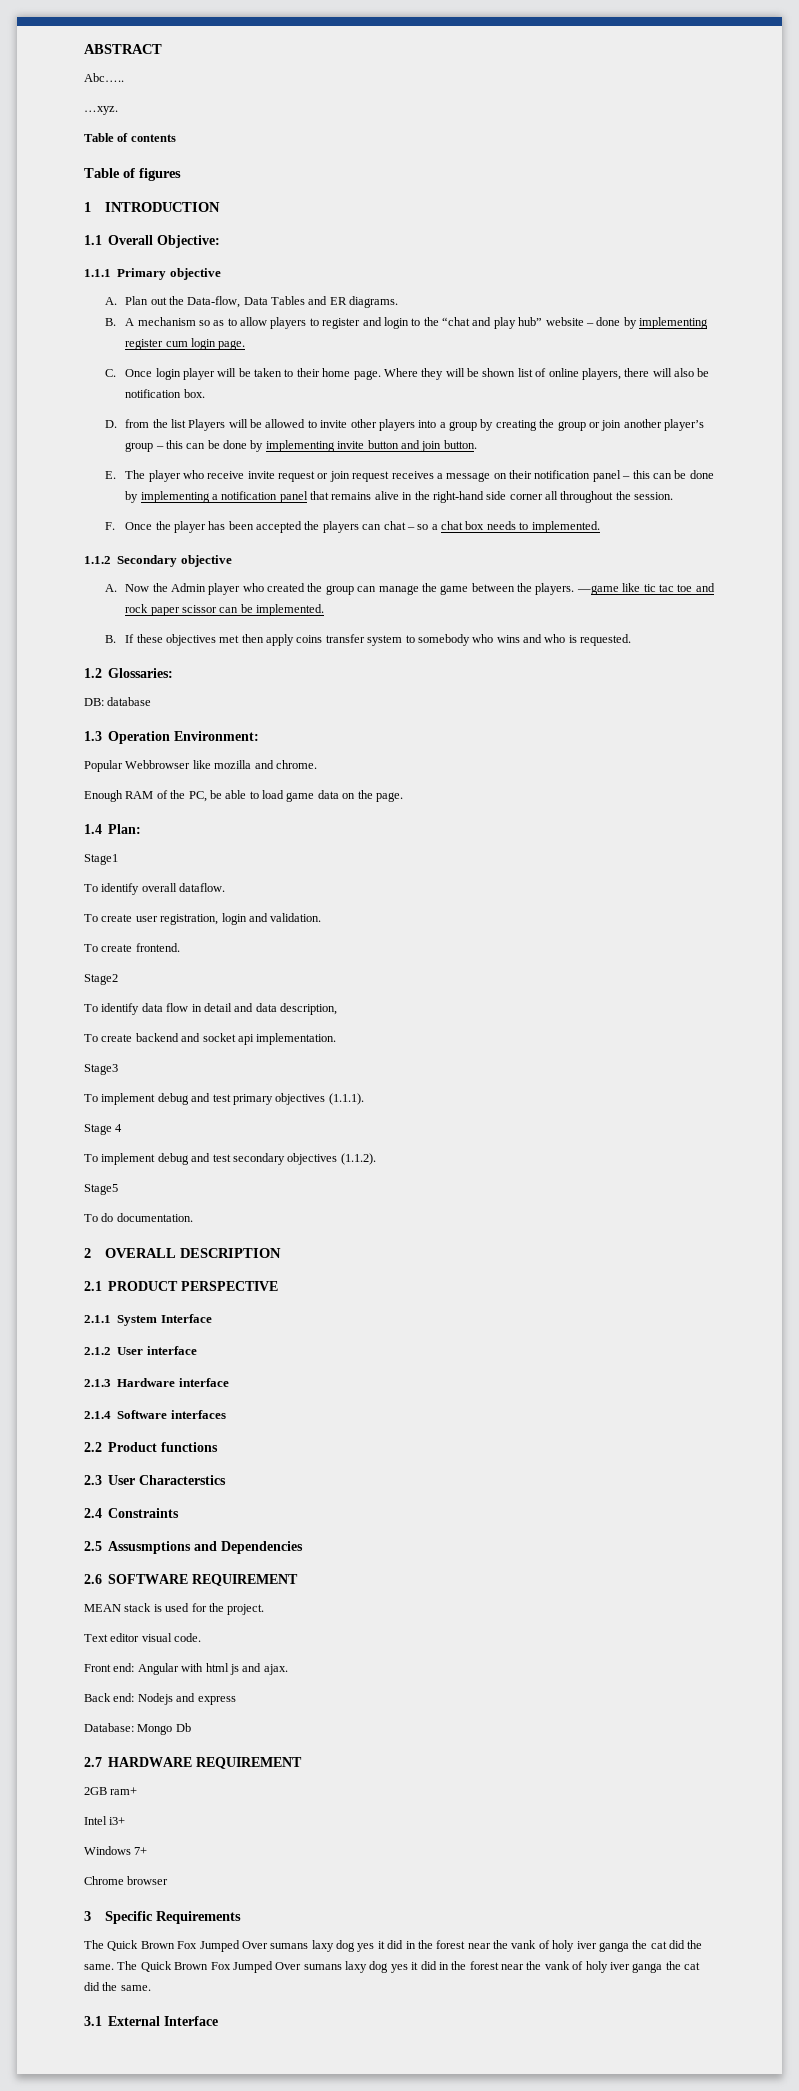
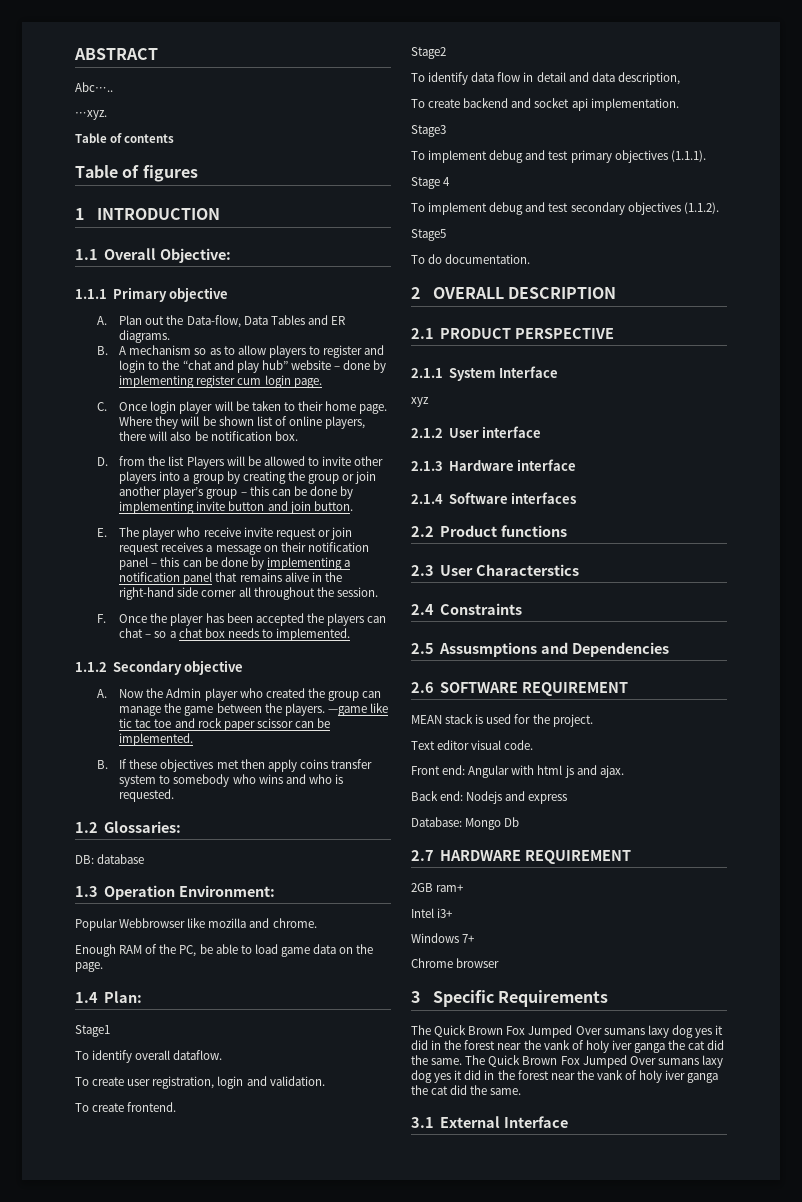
(212, 1318) none -> [411,397,429,407] // xyz

